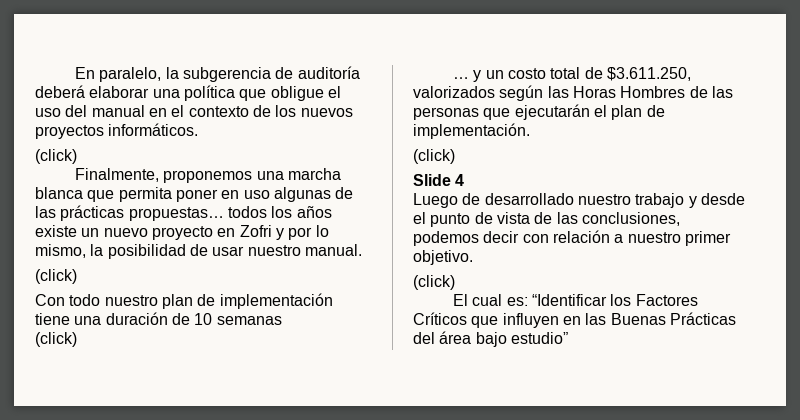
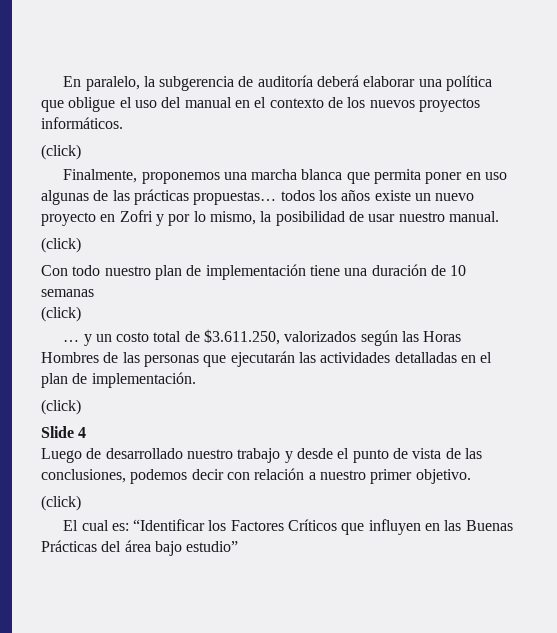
(590, 112) none -> [298,352,476,363] las actividades detalladas en

